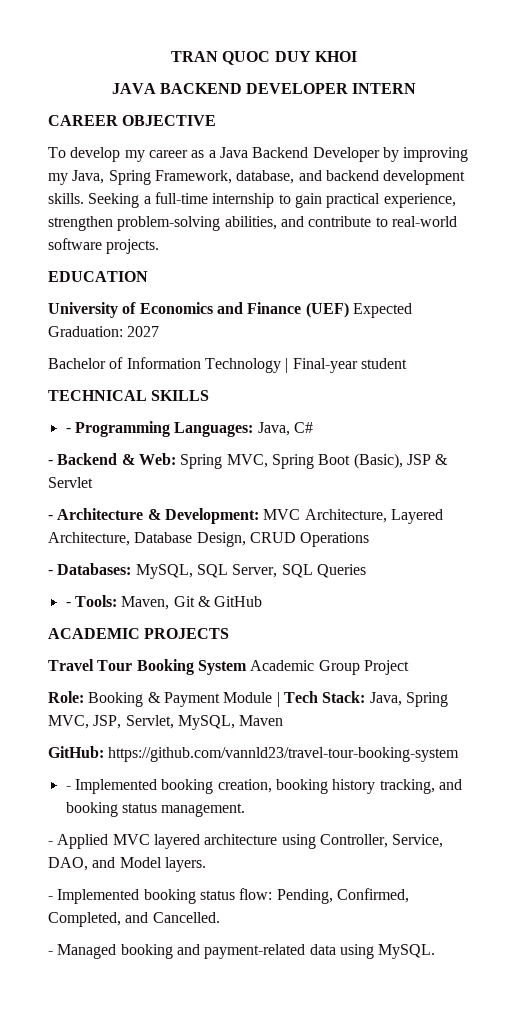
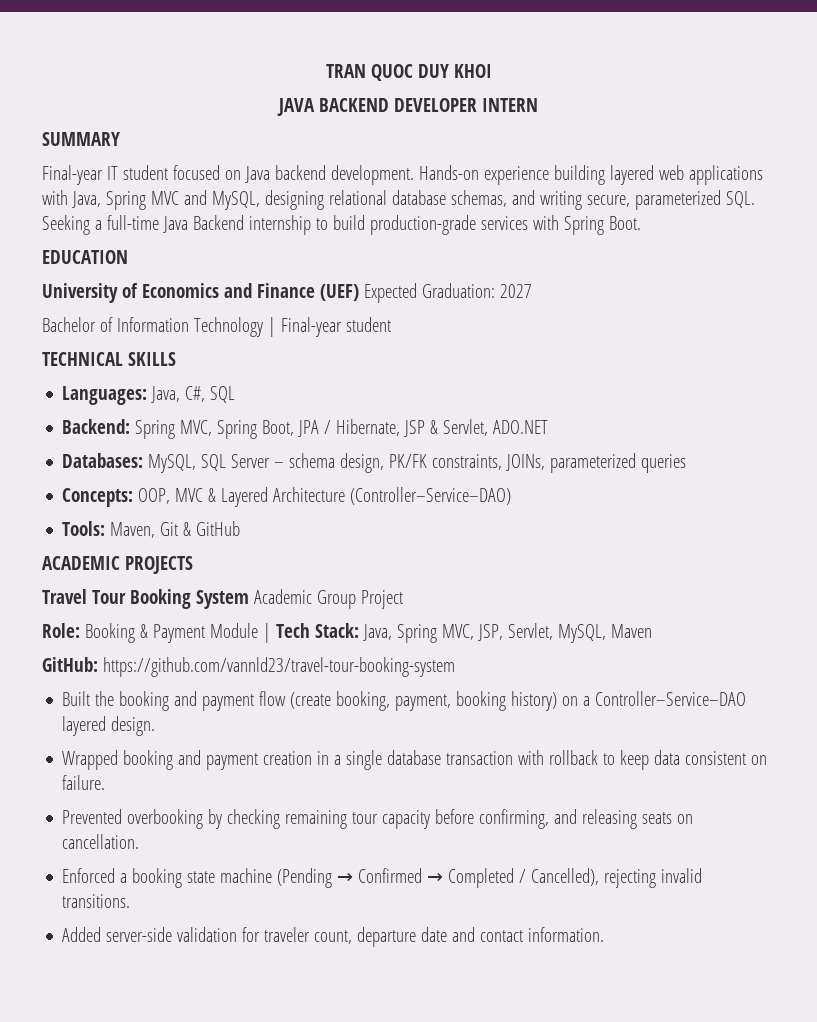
[48,115,217,126] [48,147,469,162] [48,170,466,185] [48,192,456,208] [48,216,457,231] [48,238,160,254] CAREER OBJECTIVE // To develop my career as a Java Backend Developer by improving my Java, Spring Framework, database, and backend development skills. Seeking a full-time internship to gain practical experience, strengthen problem-solving abilities, and contribute to real-world software projects. -> [42,132,120,146] [42,165,763,185] [42,190,755,210] [42,215,641,235] SUMMARY // Final-year IT student focused on Java backend development. Hands-on experience building layered web applications with Java, Spring MVC and MySQL, designing relational database schemas, and writing secure, parameterized SQL. Seeking a full-time Java Backend internship to build production-grade services with Spring Boot.
[65,421,313,437] [48,453,449,469] [48,477,93,488] [48,508,443,524] [48,532,370,547] [48,563,366,579] [65,602,71,607] - Programming Languages: Java, C# // - Backend & Web: Spring MVC, Spring Boot (Basic), JSP & Servlet // - Architecture & Development: MVC Architecture, Layered Architecture, Database Design, CRUD Operations // - Databases: MySQL, SQL Server, SQL Queries // - -> [62,386,236,405] [62,419,549,439] [62,453,687,473] [62,487,512,507] Languages: Java, C#, SQL // Backend: Spring MVC, Spring Boot, JPA / Hibernate, JSP & Servlet, ADO.NET // Databases: MySQL, SQL Server – schema design, PK/FK constraints, JOINs, parameterized queries // Concepts: OOP, MVC & Layered Architecture (Controller–Service–DAO) //
[65,779,462,794] [65,802,246,817] [48,834,444,849] [48,857,206,872] [48,888,409,904] [48,912,220,927] [48,944,436,959] - Implemented booking creation, booking history tracking, and booking status management. // - Applied MVC layered architecture using Controller, Service, DAO, and Model layers. // - Implemented booking status flow: Pending, Confirmed, Completed, and Cancelled. // - Managed booking and payment-related data using MySQL. -> [62,691,747,711] [62,716,156,736] [62,750,768,770] [62,775,106,790] [62,809,694,829] [62,834,140,849] [62,868,703,888] [62,894,131,908] [62,927,605,947] Built the booking and payment flow (create booking, payment, booking history) on a Controller–Service–DAO layered design. // Wrapped booking and payment creation in a single database transaction with rollback to keep data consistent on failure. // Prevented overbooking by checking remaining tour capacity before confirming, and releasing seats on cancellation. // Enforced a booking state machine (Pending → Confirmed → Completed / Cancelled), rejecting invalid transitions. // Added server-side validation for traveler count, departure date and contact information.

